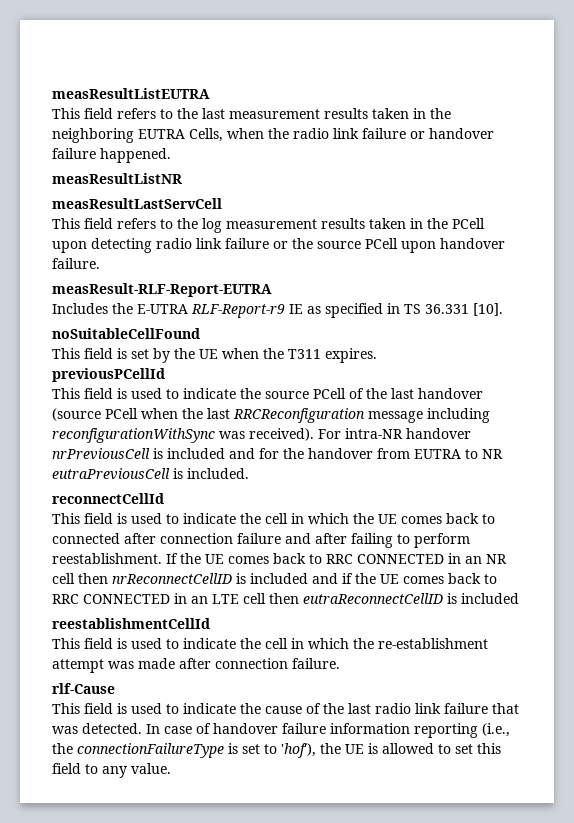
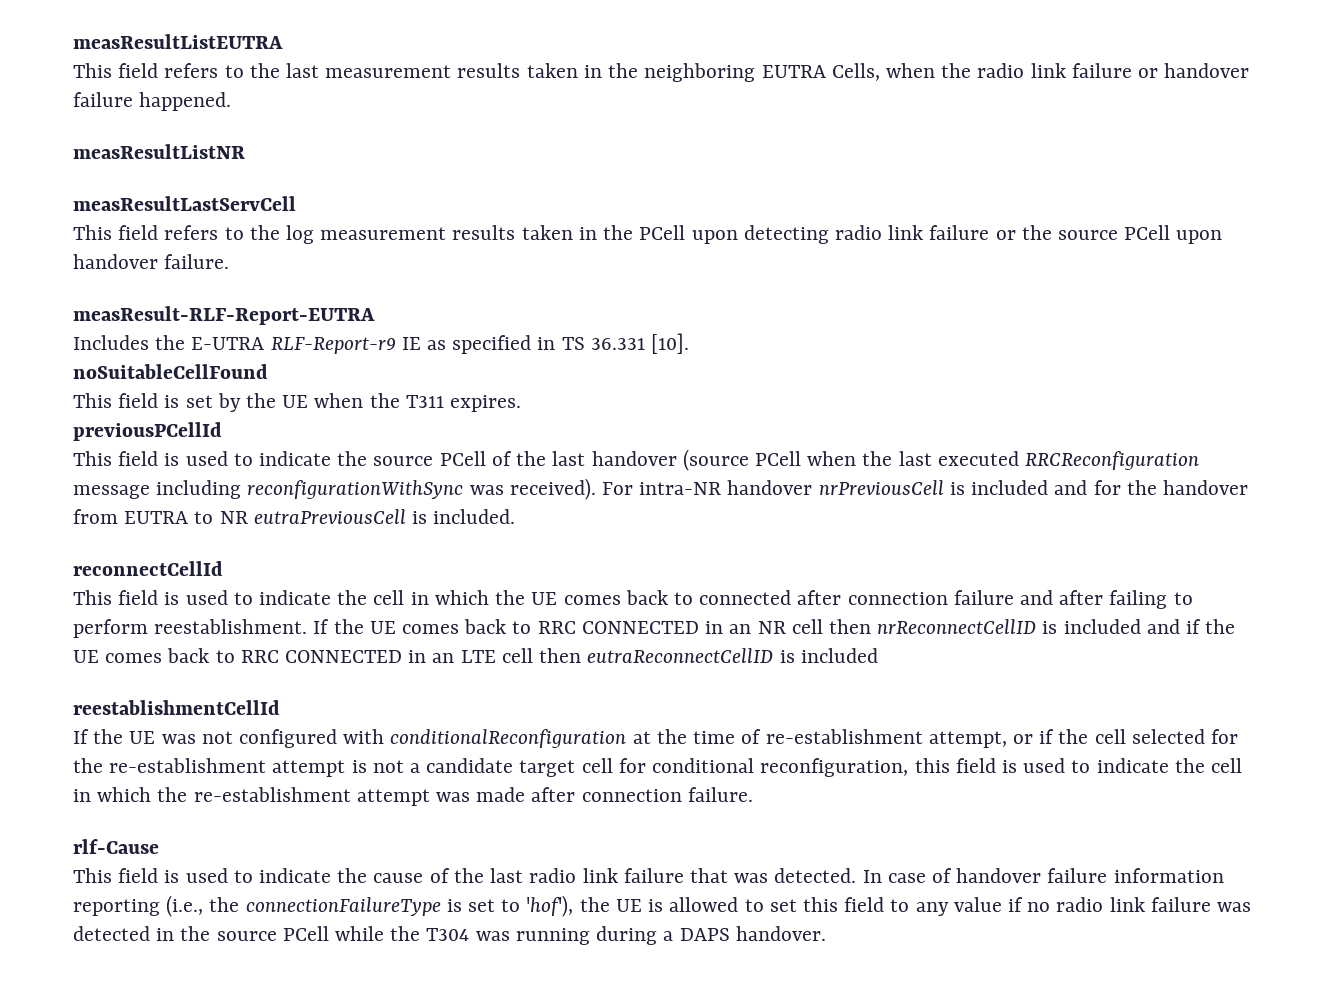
(230, 413) none -> [937,451,1019,466] executed
[52,638,80,649] This -> [73,729,1238,748] [73,758,950,777] If the UE was not configured with conditionalReconfiguration at the time of re-establishment attempt, or if the cell selected for the re-establishment attempt is not a candidate target cell for conditional reconfiguration, this
[131,763,171,774] value. -> [953,897,1252,912] [73,926,826,945] value if no radio link failure was detected in the source PCell while the T304 was running during a DAPS handover.

